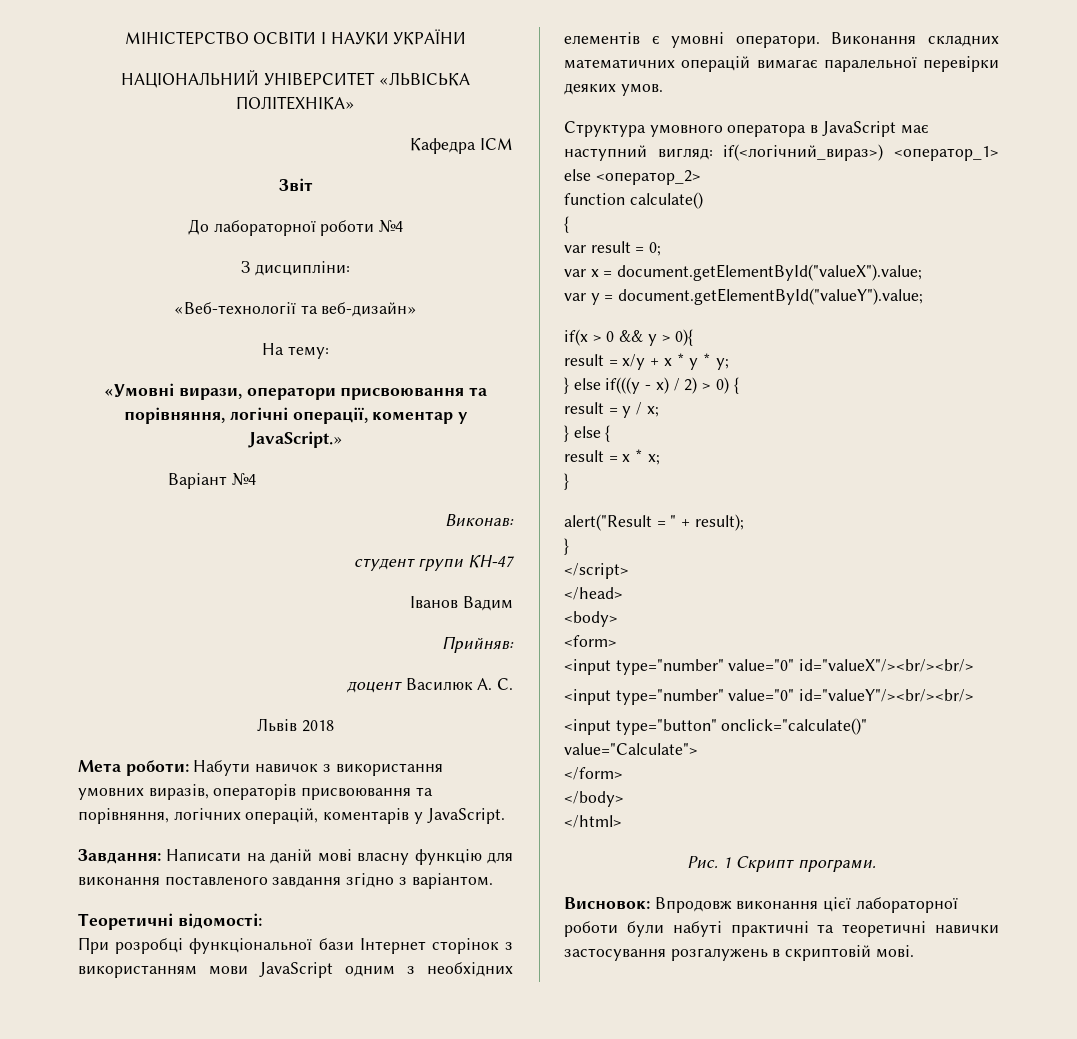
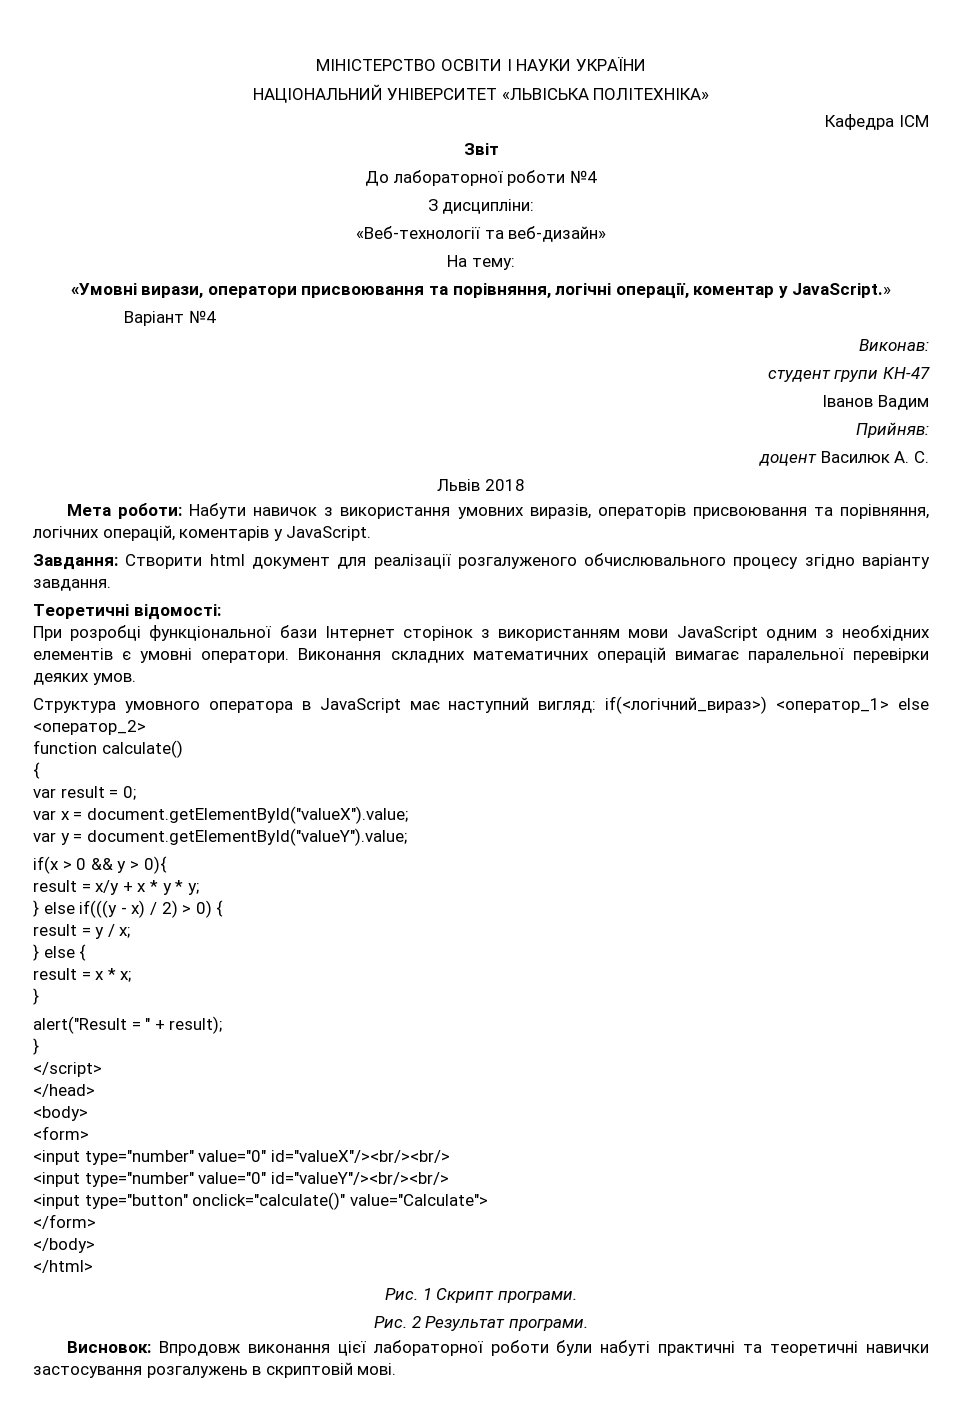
[166,849,514,865] [78,873,493,889] Написати на даній мові власну функцію для виконання поставленого завдання згідно з варіантом. -> [125,553,930,569] [33,579,111,591] Створити html документ для реалізації розгалуженого обчислювального процесу згідно варіанту завдання.
(876, 865) none -> [374,1316,588,1331] // Рис. 2 Результат програми.

